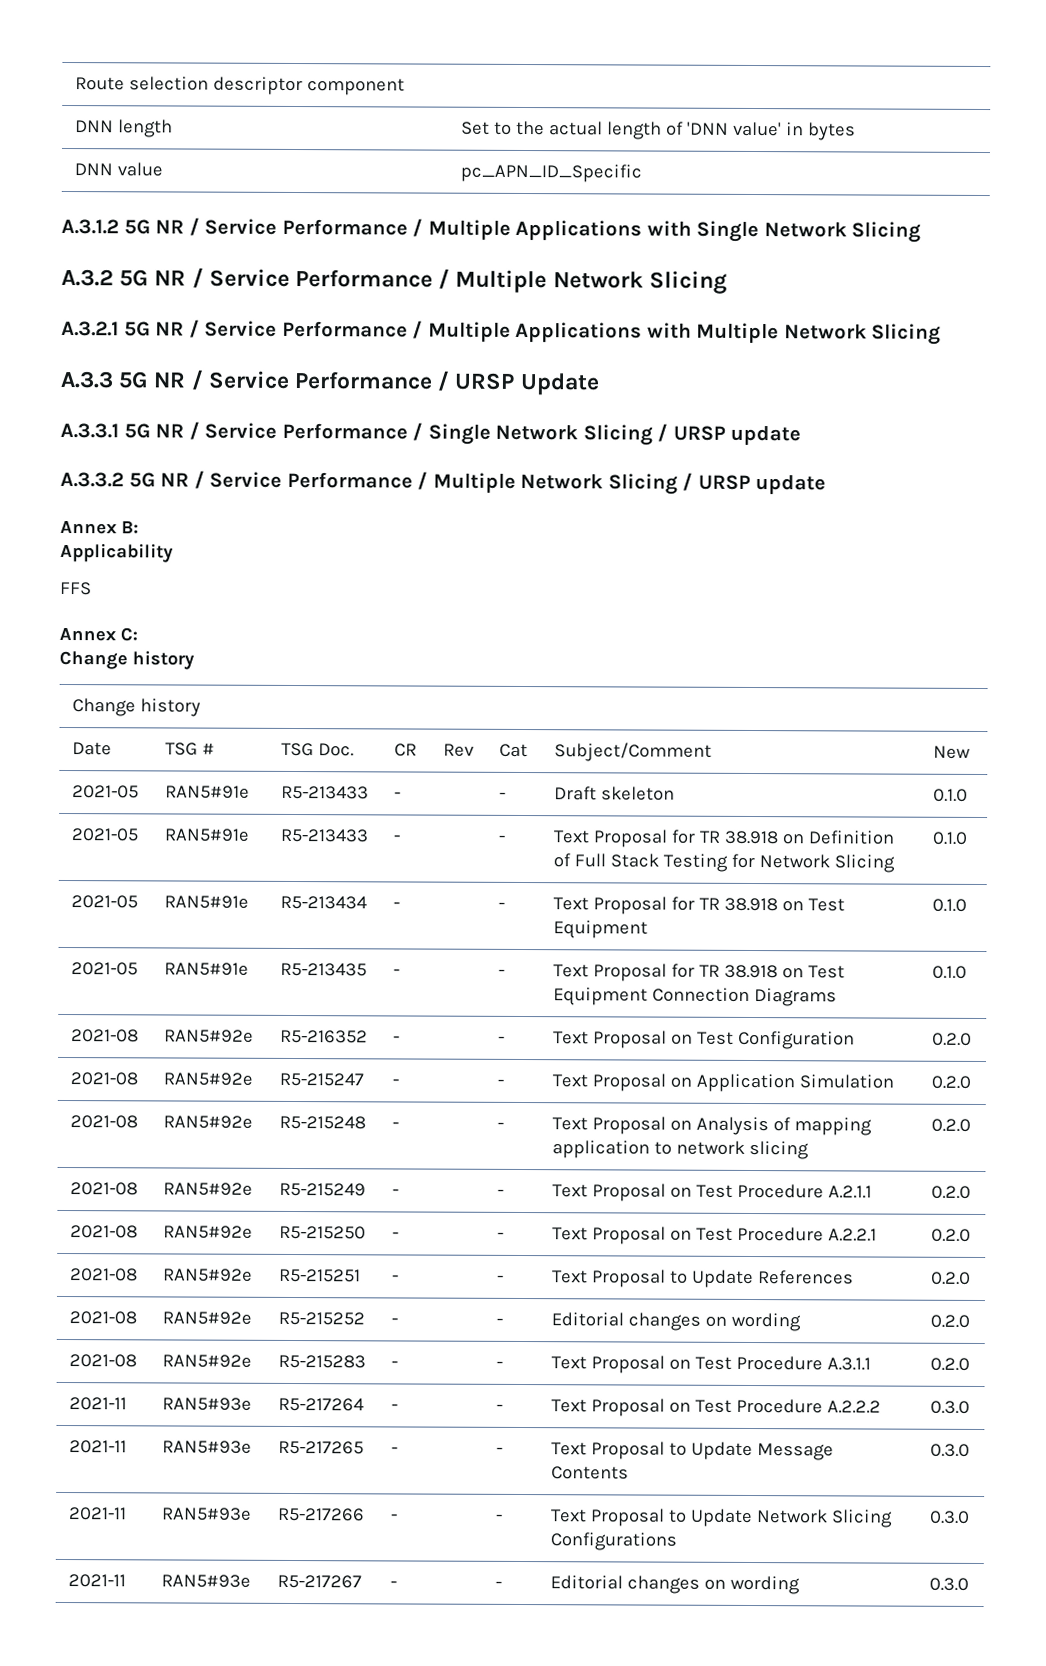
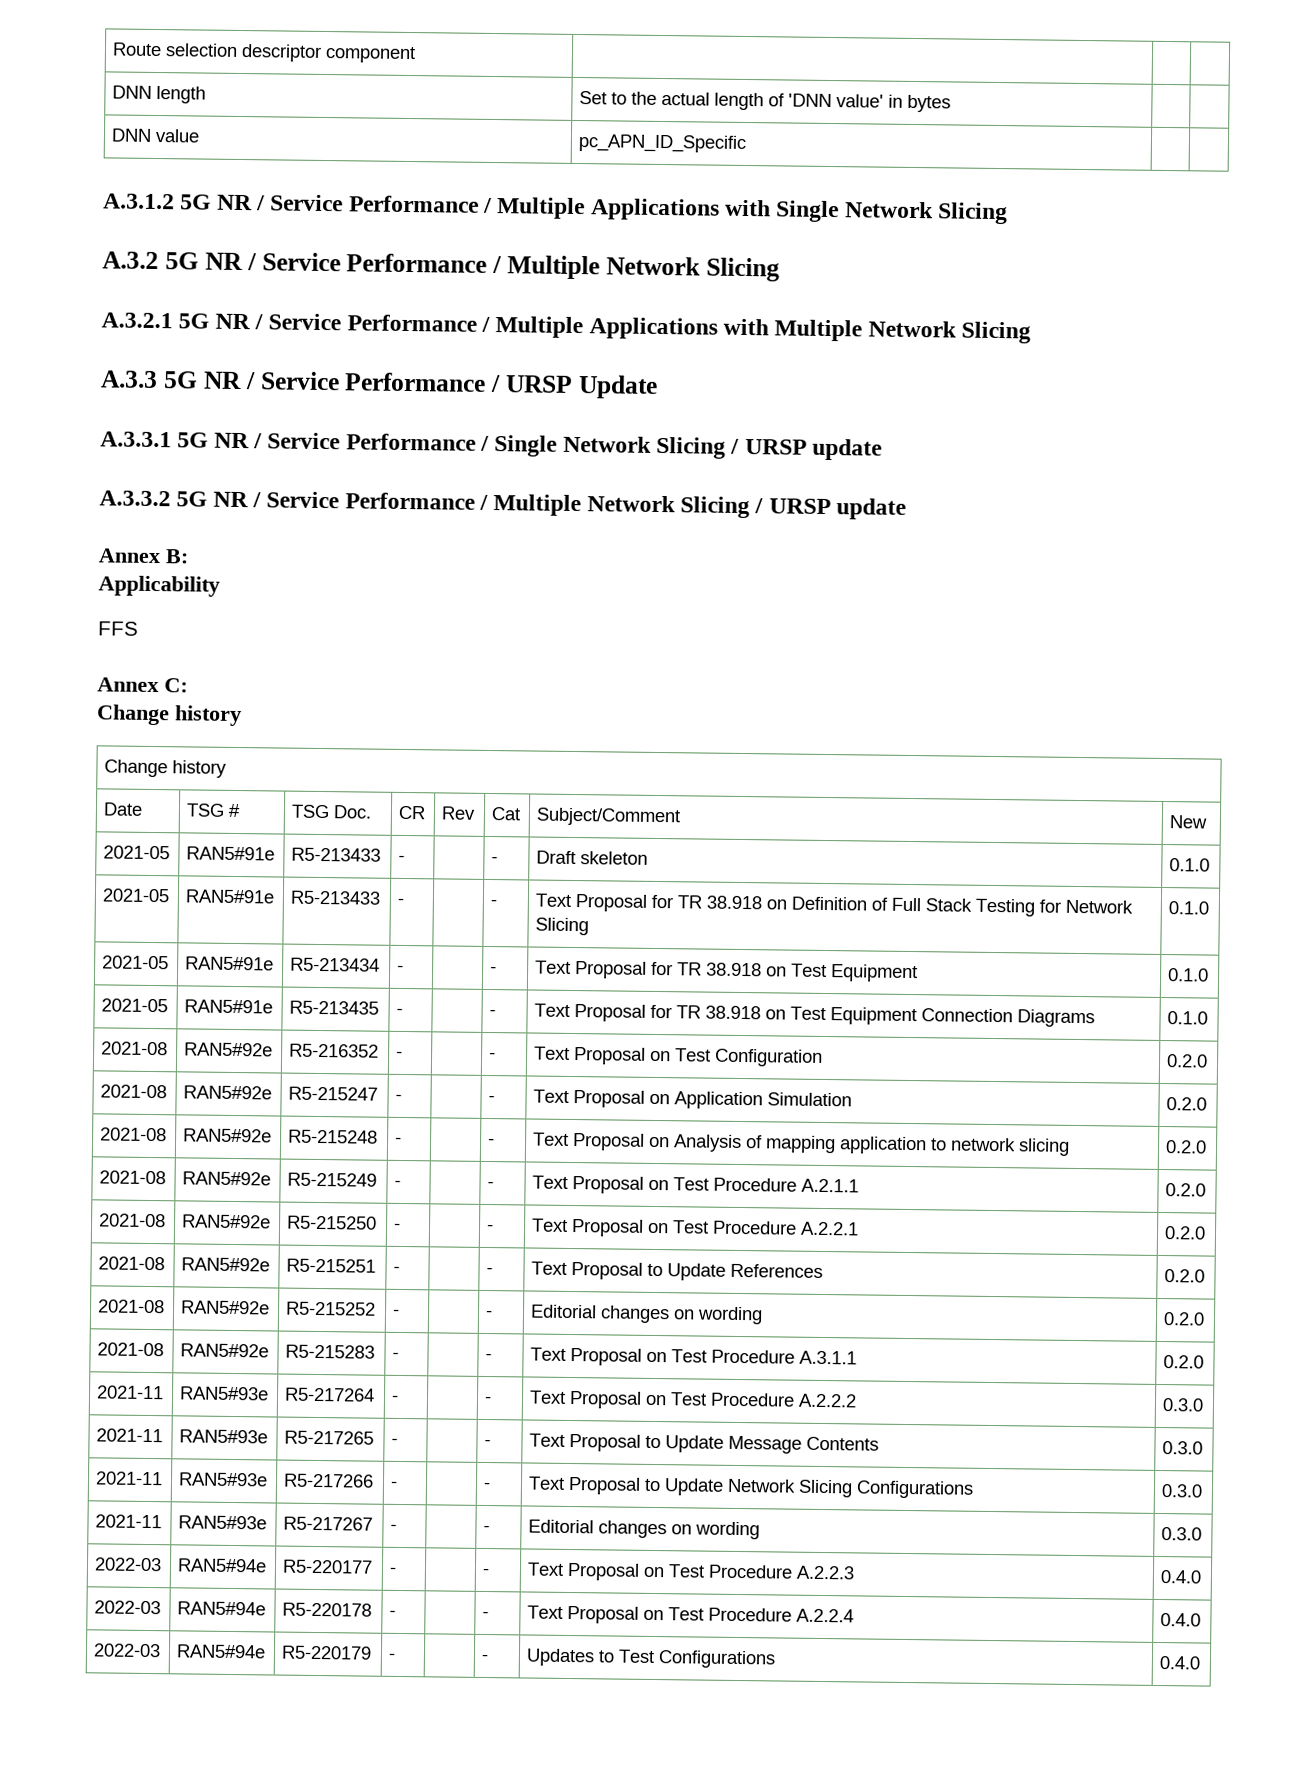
(969, 1584) none -> [94,1557,163,1572] [177,1558,268,1573] [282,1559,374,1574] [389,1566,397,1574] [482,1567,490,1576] [527,1562,856,1581] [1160,1570,1203,1584] [94,1600,162,1615] [177,1601,267,1616] [282,1602,373,1617] [389,1609,397,1617] [482,1610,490,1619] [527,1605,855,1624] [1160,1613,1202,1627] [93,1643,162,1658] [176,1644,267,1659] [281,1645,373,1660] [388,1652,396,1660] [481,1653,489,1662] [526,1648,777,1669] [1159,1656,1201,1670] // 2022-03 | RAN5#94e | R5-220177 | - | | - | Text Proposal on Test Procedure A.2.2.3 | 0.4.0 // 2022-03 | RAN5#94e | R5-220178 | - | | - | Text Proposal on Test Procedure A.2.2.4 | 0.4.0 // 2022-03 | RAN5#94e | R5-220179 | - | | - | Updates to Test Configurations | 0.4.0

